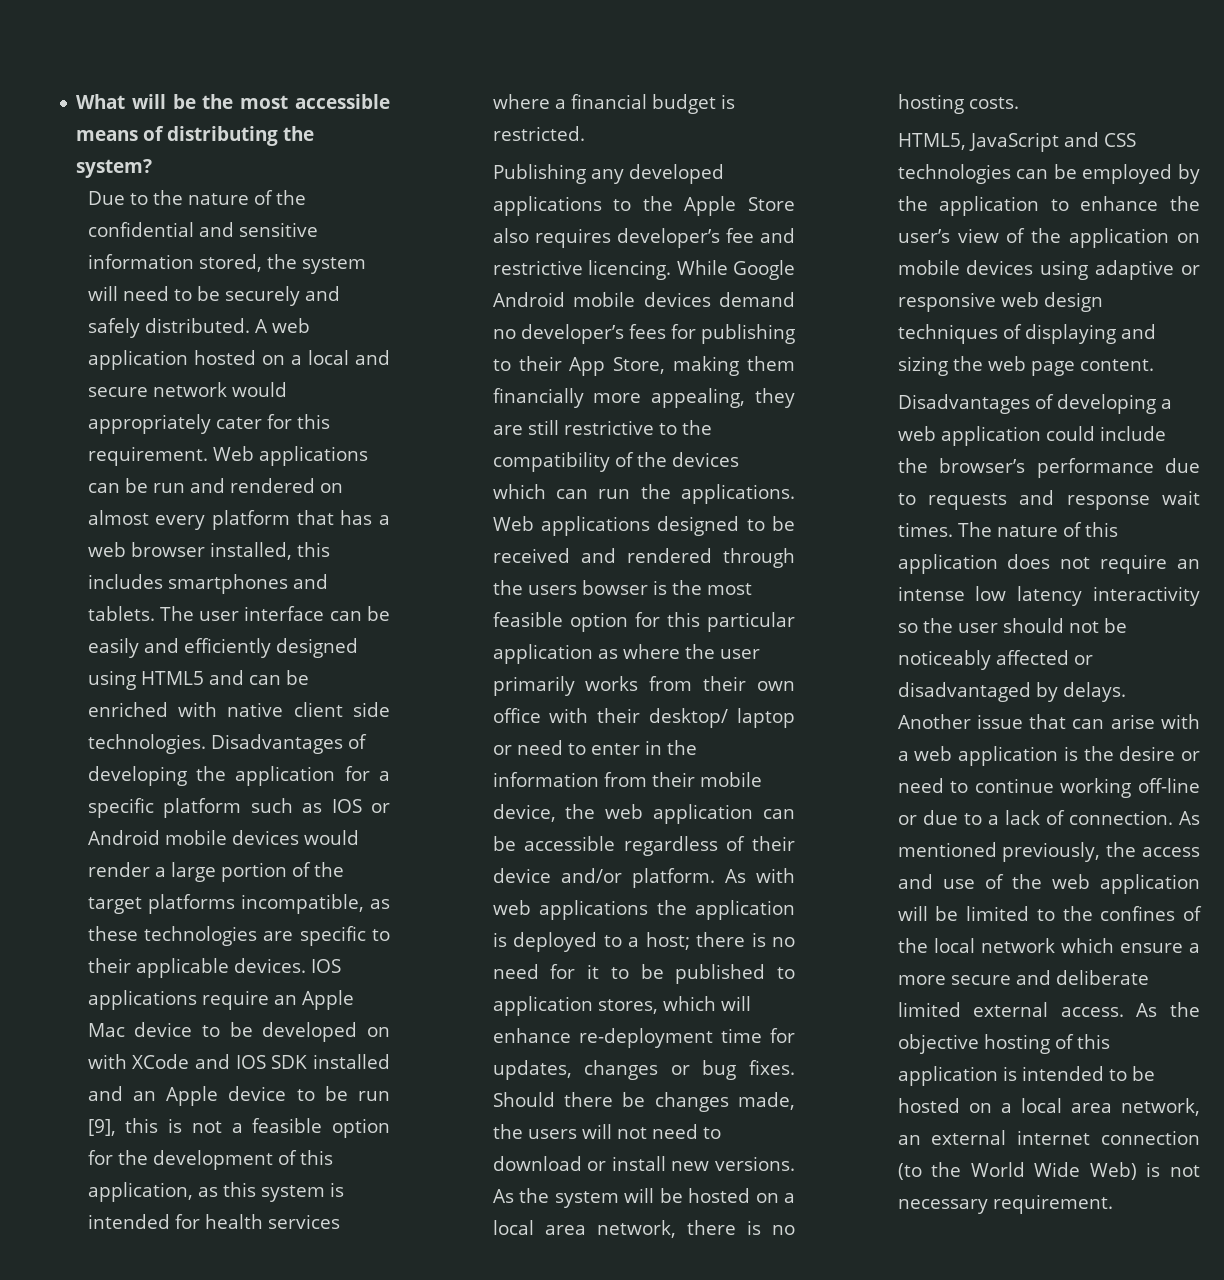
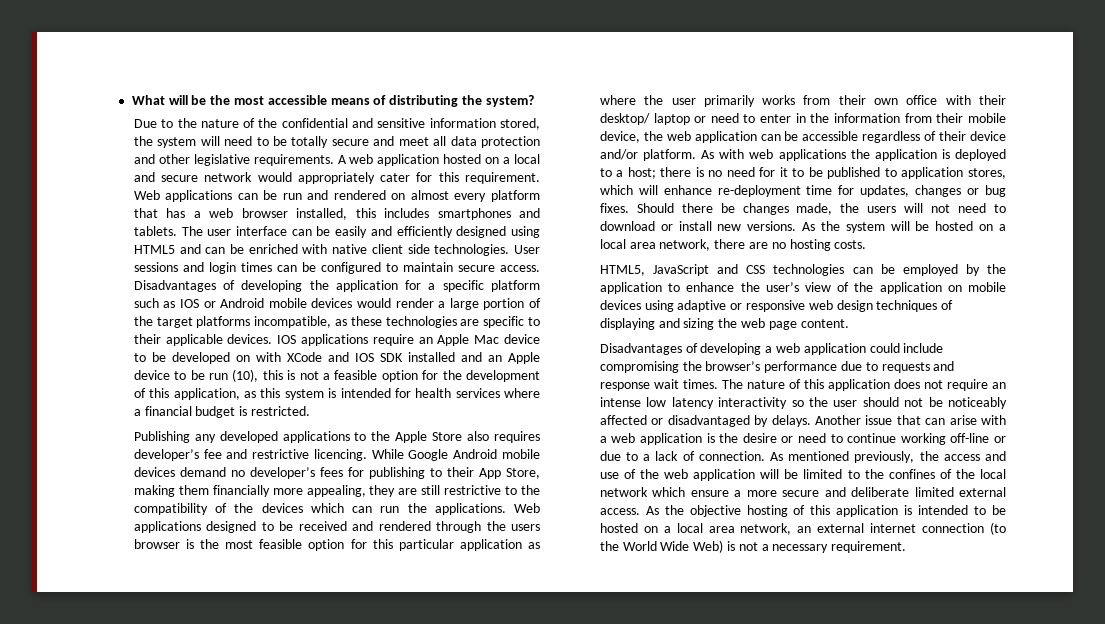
[224,286,340,306] [87,318,250,338] securely and safely distributed. -> [291,136,540,148] [133,154,334,166] totally secure and meet all data protection and other legislative requirements.
(206, 744) none -> [514,245,540,254] [133,262,540,274] User sessions and login times can be configured to maintain secure access.
[87,1119,116,1136] [9], -> [232,369,259,382] (10),
[581,580,648,595] bowser -> [133,539,180,549] browser
[746,1220,761,1235] is -> [748,242,768,249] are
(1166, 433) none -> [599,361,679,373] compromising
(1200, 1171) none -> [761,544,769,551] a

